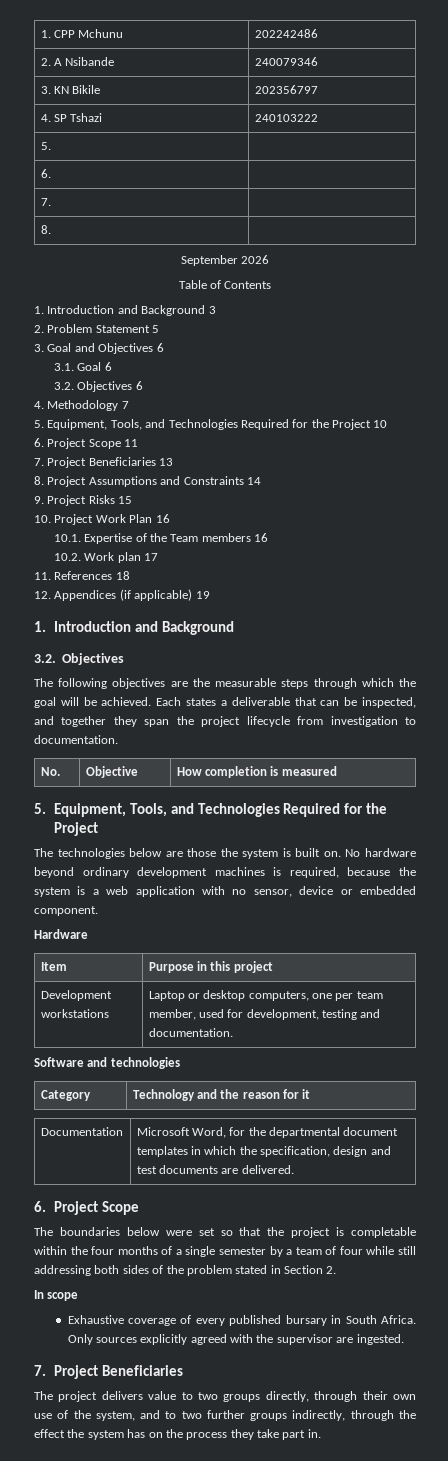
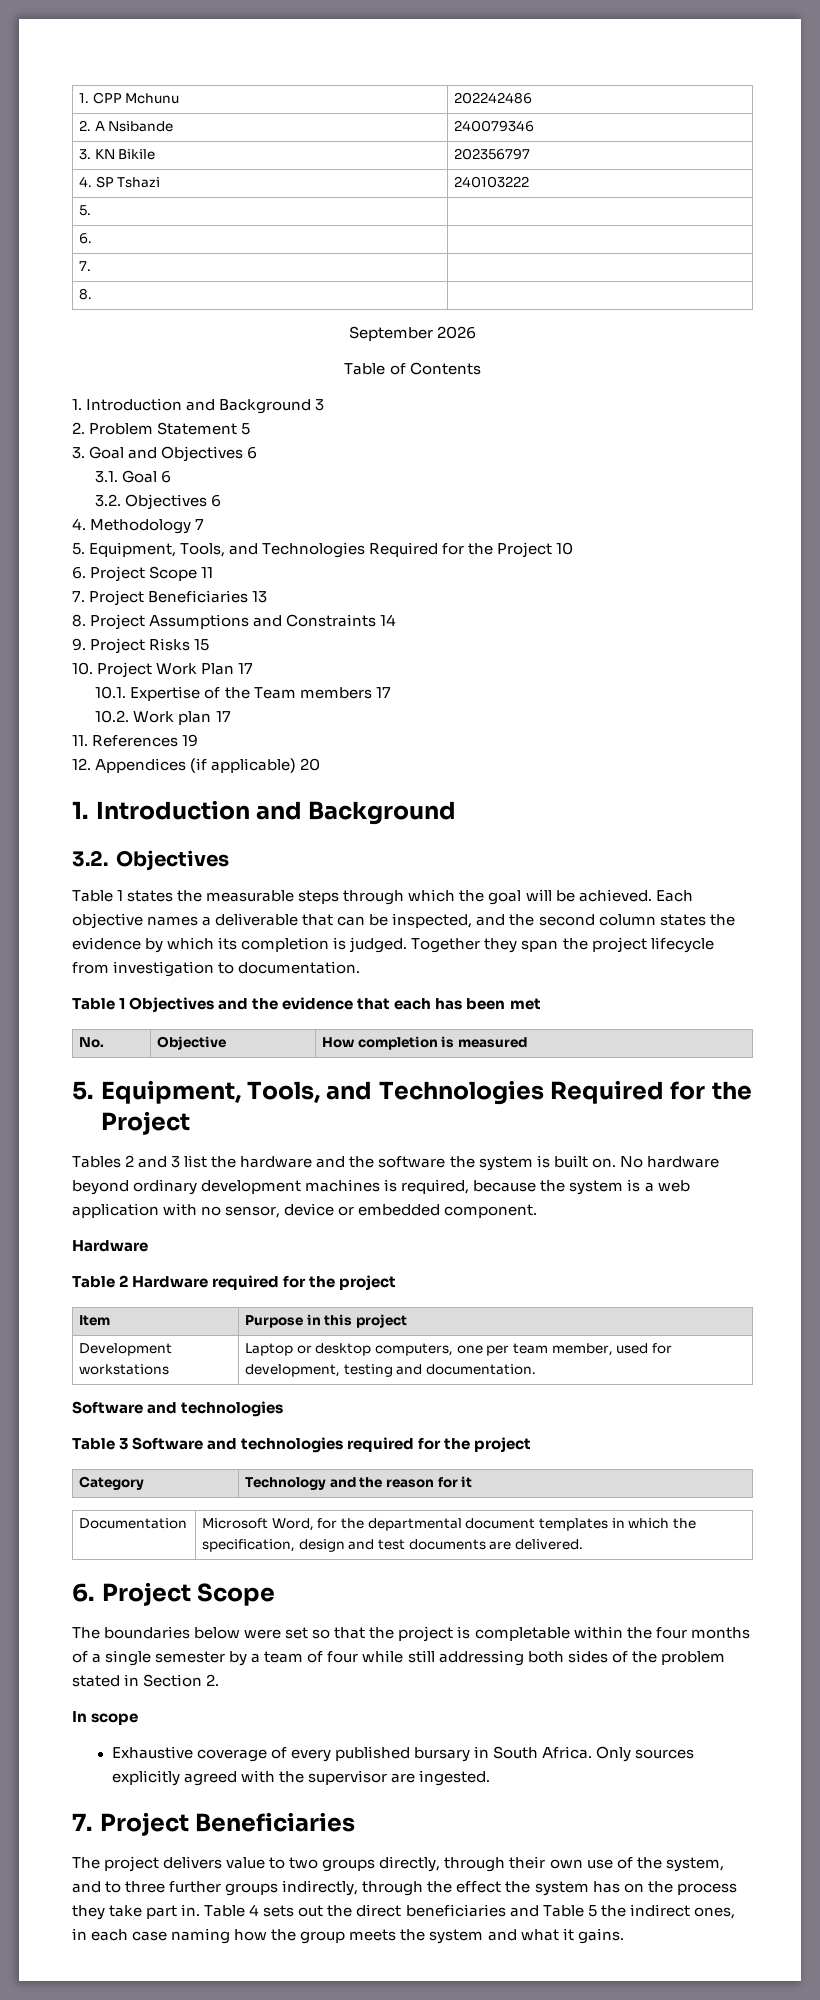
[155,514,170,523] 16 -> [238,663,254,674] 17
[254,533,269,542] 16 -> [375,687,391,698] 17
[115,571,130,580] 18 -> [182,734,199,747] 19
[195,591,210,599] 19 -> [300,758,321,771] 20
[34,678,188,689] The following objectives are -> [72,890,174,902] Table 1 states
[186,698,217,706] states -> [72,913,199,929] objective names
[61,716,107,727] together -> [509,914,735,926] [72,937,481,953] the second column states the evidence by which its completion is judged. Together
(118, 739) none -> [72,997,541,1013] // Table 1 Objectives and the evidence that each has been met
[34,848,217,859] The technologies below are those -> [72,1155,446,1168] Tables 2 and 3 list the hardware and the software
(88, 934) none -> [72,1275,397,1291] // Table 2 Hardware required for the project
(180, 1063) none -> [72,1437,532,1453] // Table 3 Software and technologies required for the project
[181,1411,202,1419] two -> [125,1881,166,1893] three
(321, 1433) none -> [204,1904,735,1919] [72,1928,624,1944] Table 4 sets out the direct beneficiaries and Table 5 the indirect ones, in each case naming how the group meets the system and what it gains.

